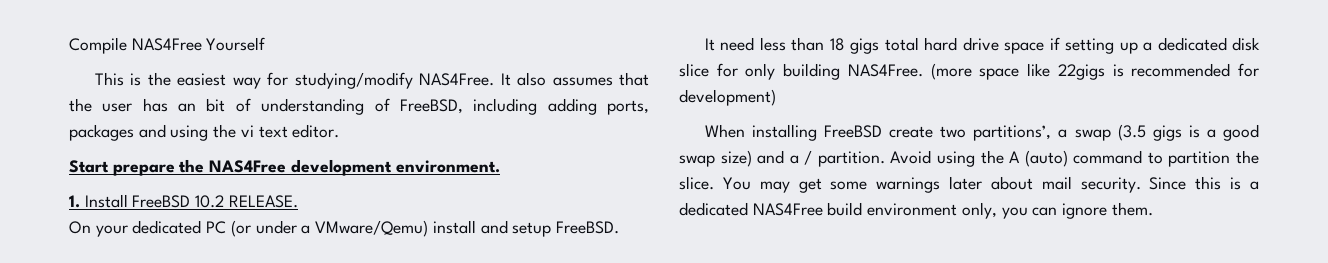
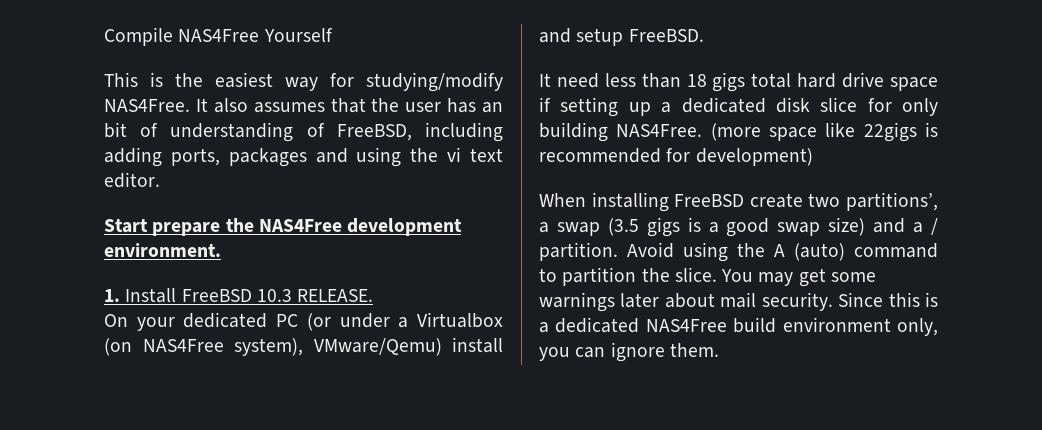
[195,195,225,208] 10.2 -> [256,289,292,302] 10.3
(311, 229) none -> [417,312,503,328] [104,338,303,356] Virtualbox (on NAS4Free system),

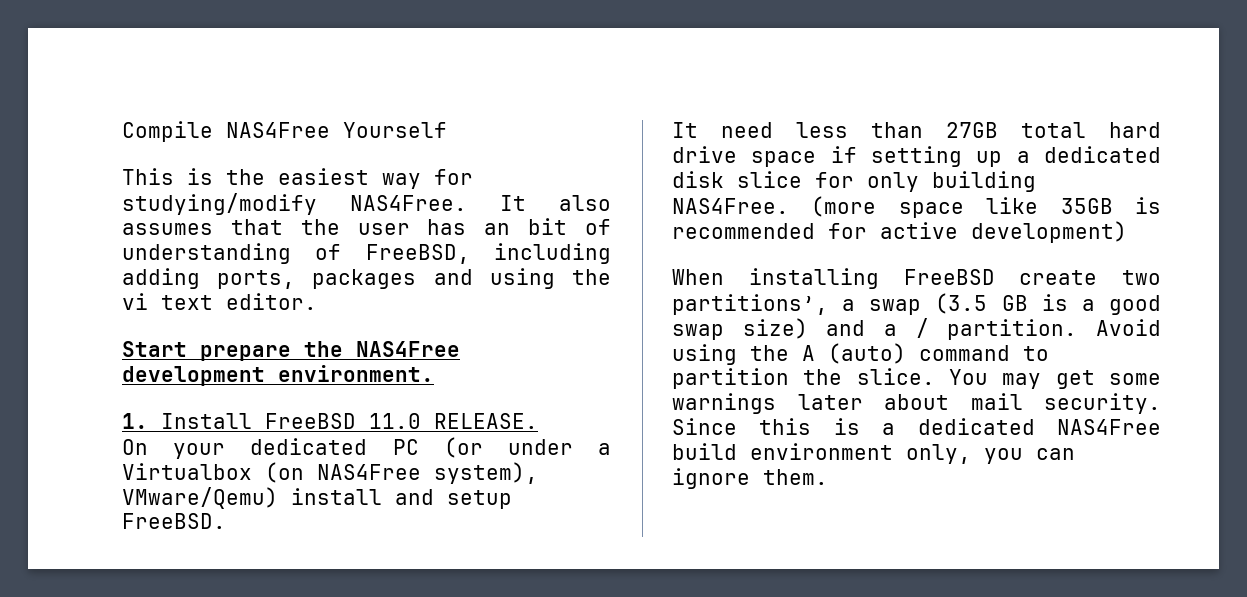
[256,289,292,302] 10.3 -> [369,413,421,429] 11.0
[686,72,746,92] 18 gigs -> [946,122,998,138] 27GB
[863,122,917,142] 22gigs -> [1060,198,1113,214] 35GB
(691, 155) none -> [880,222,958,239] active
[646,217,680,237] gigs -> [1001,295,1028,311] GB

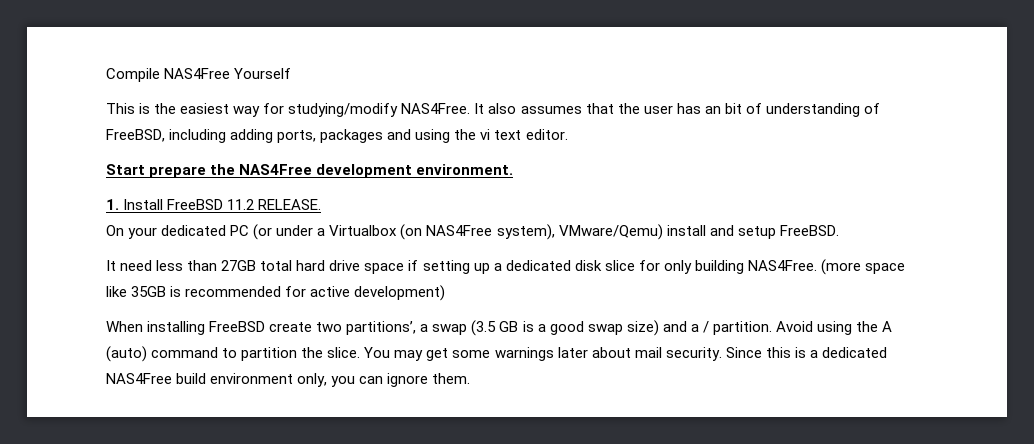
[369,413,421,429] 11.0 -> [227,199,255,210] 11.2

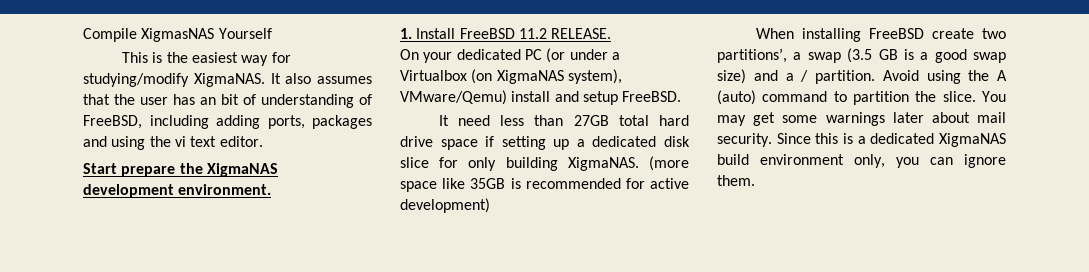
[164,68,231,79] NAS4Free -> [141,28,215,42] XigmasNAS
[401,103,471,114] NAS4Free. -> [193,73,265,87] XigmaNAS.
[239,164,313,175] NAS4Free -> [206,163,278,177] XigmaNAS
[426,225,493,236] NAS4Free -> [496,70,564,84] XigmaNAS
[747,260,817,271] NAS4Free. -> [567,157,639,171] XigmaNAS.
[106,373,172,384] NAS4Free -> [939,133,1006,147] XigmaNAS

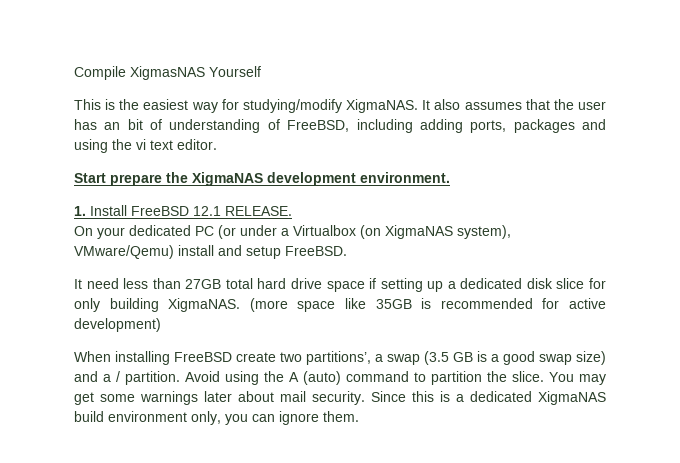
[518,28,547,39] 11.2 -> [193,206,221,216] 12.1

